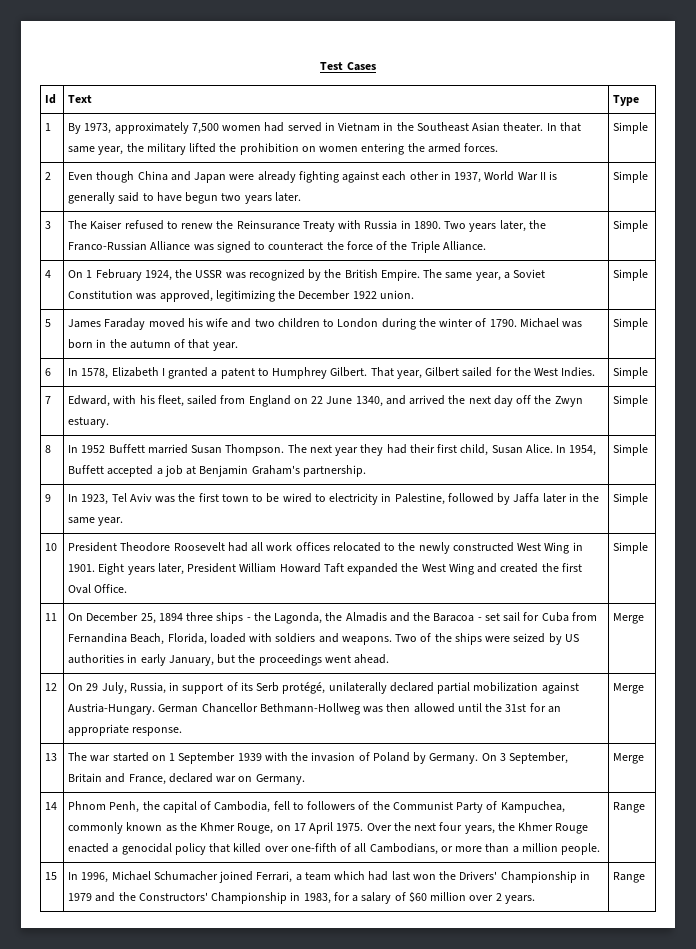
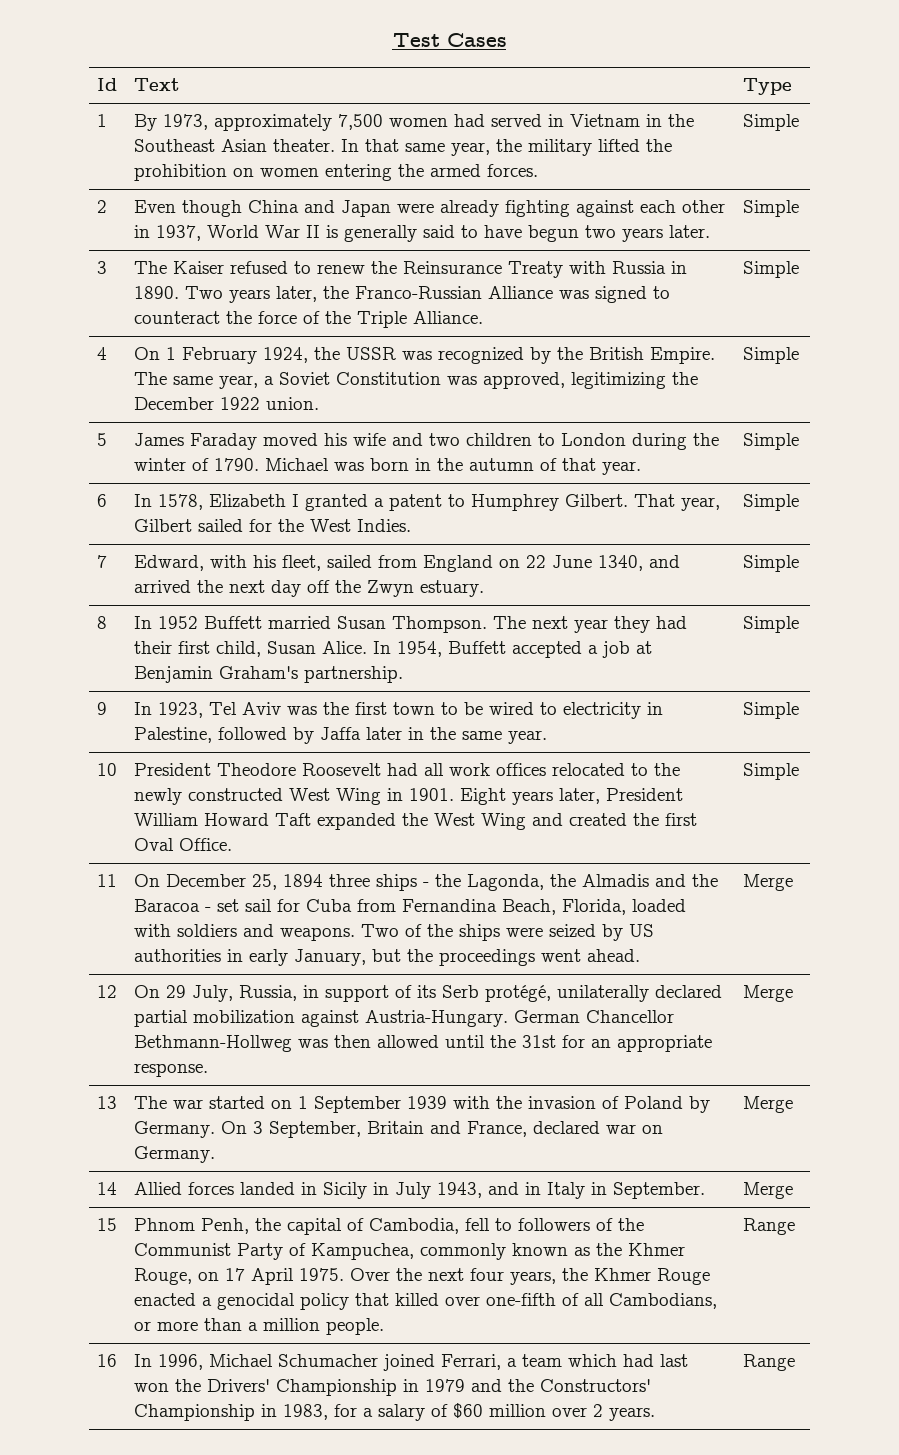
(58, 806) none -> [134,1182,706,1199] [743,1182,794,1199] [97,1218,118,1231] | Allied forces landed in Sicily in July 1943, and in Italy in September. | Merge // 15
[45,872,58,880] 15 -> [97,1354,118,1367] 16

